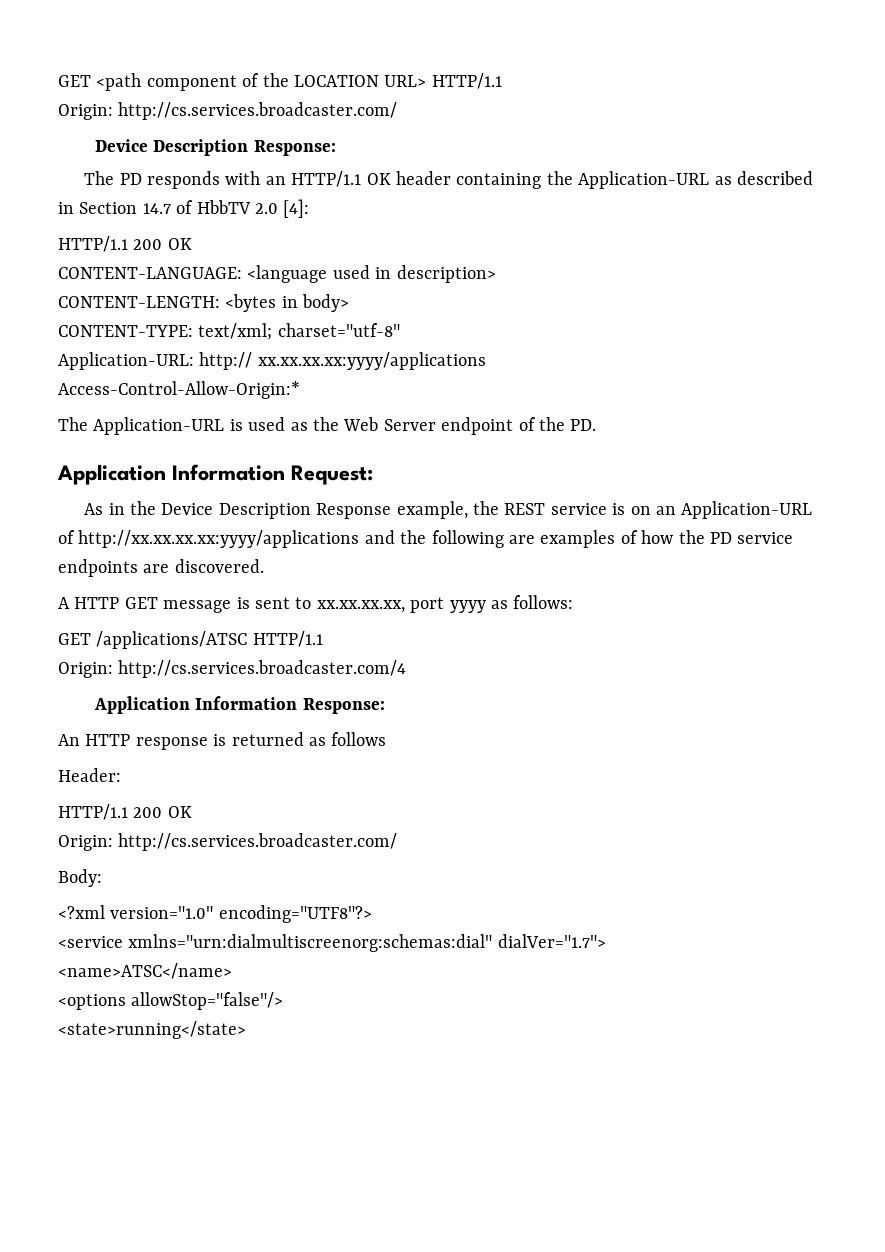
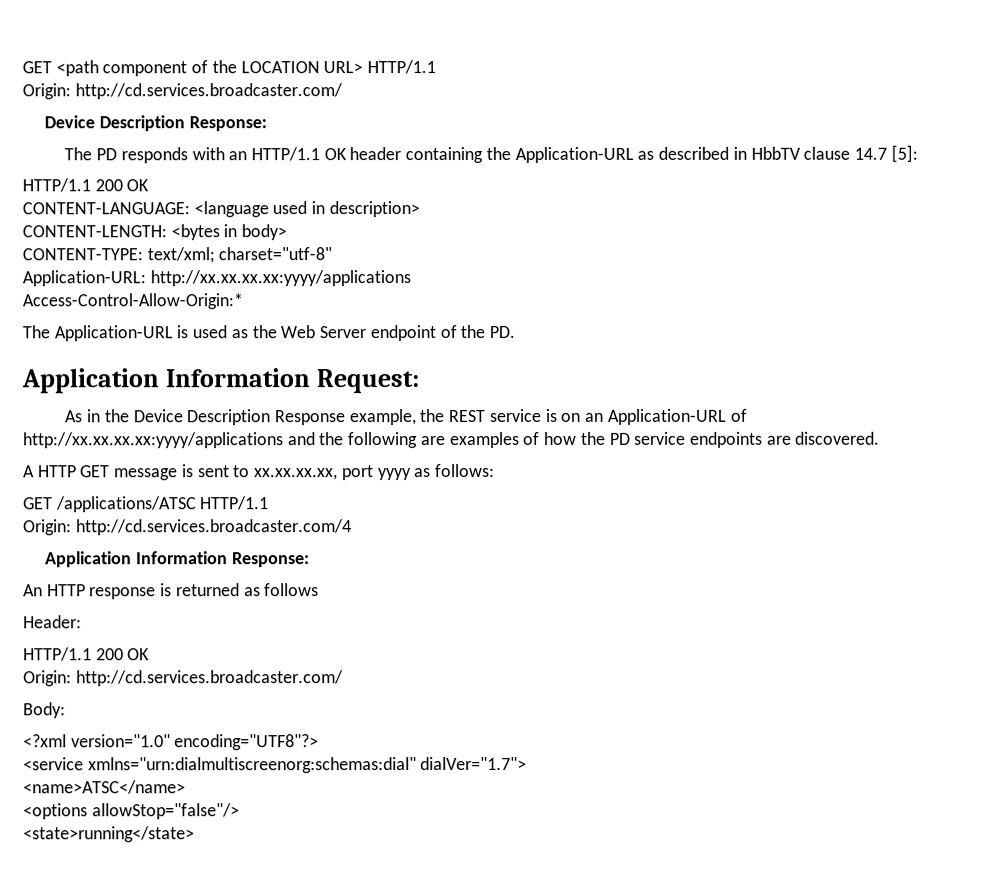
[118,102,398,120] http://cs.services.broadcaster.com/ -> [74,83,343,100] http://cd.services.broadcaster.com/
[79,199,310,218] Section 14.7 of HbbTV 2.0 [4]: -> [750,144,918,163] HbbTV clause 14.7 [5]:
[199,352,486,370] http:// xx.xx.xx.xx:yyyy/applications -> [149,270,411,287] http://xx.xx.xx.xx:yyyy/applications
[118,660,407,678] http://cs.services.broadcaster.com/4 -> [75,519,352,536] http://cd.services.broadcaster.com/4
[118,833,398,851] http://cs.services.broadcaster.com/ -> [75,670,344,687] http://cd.services.broadcaster.com/

